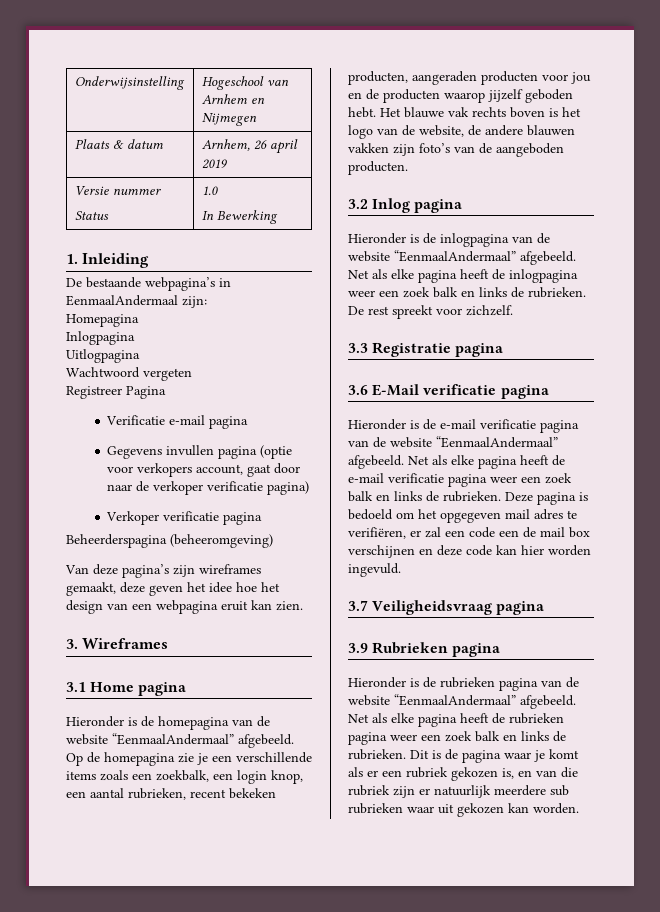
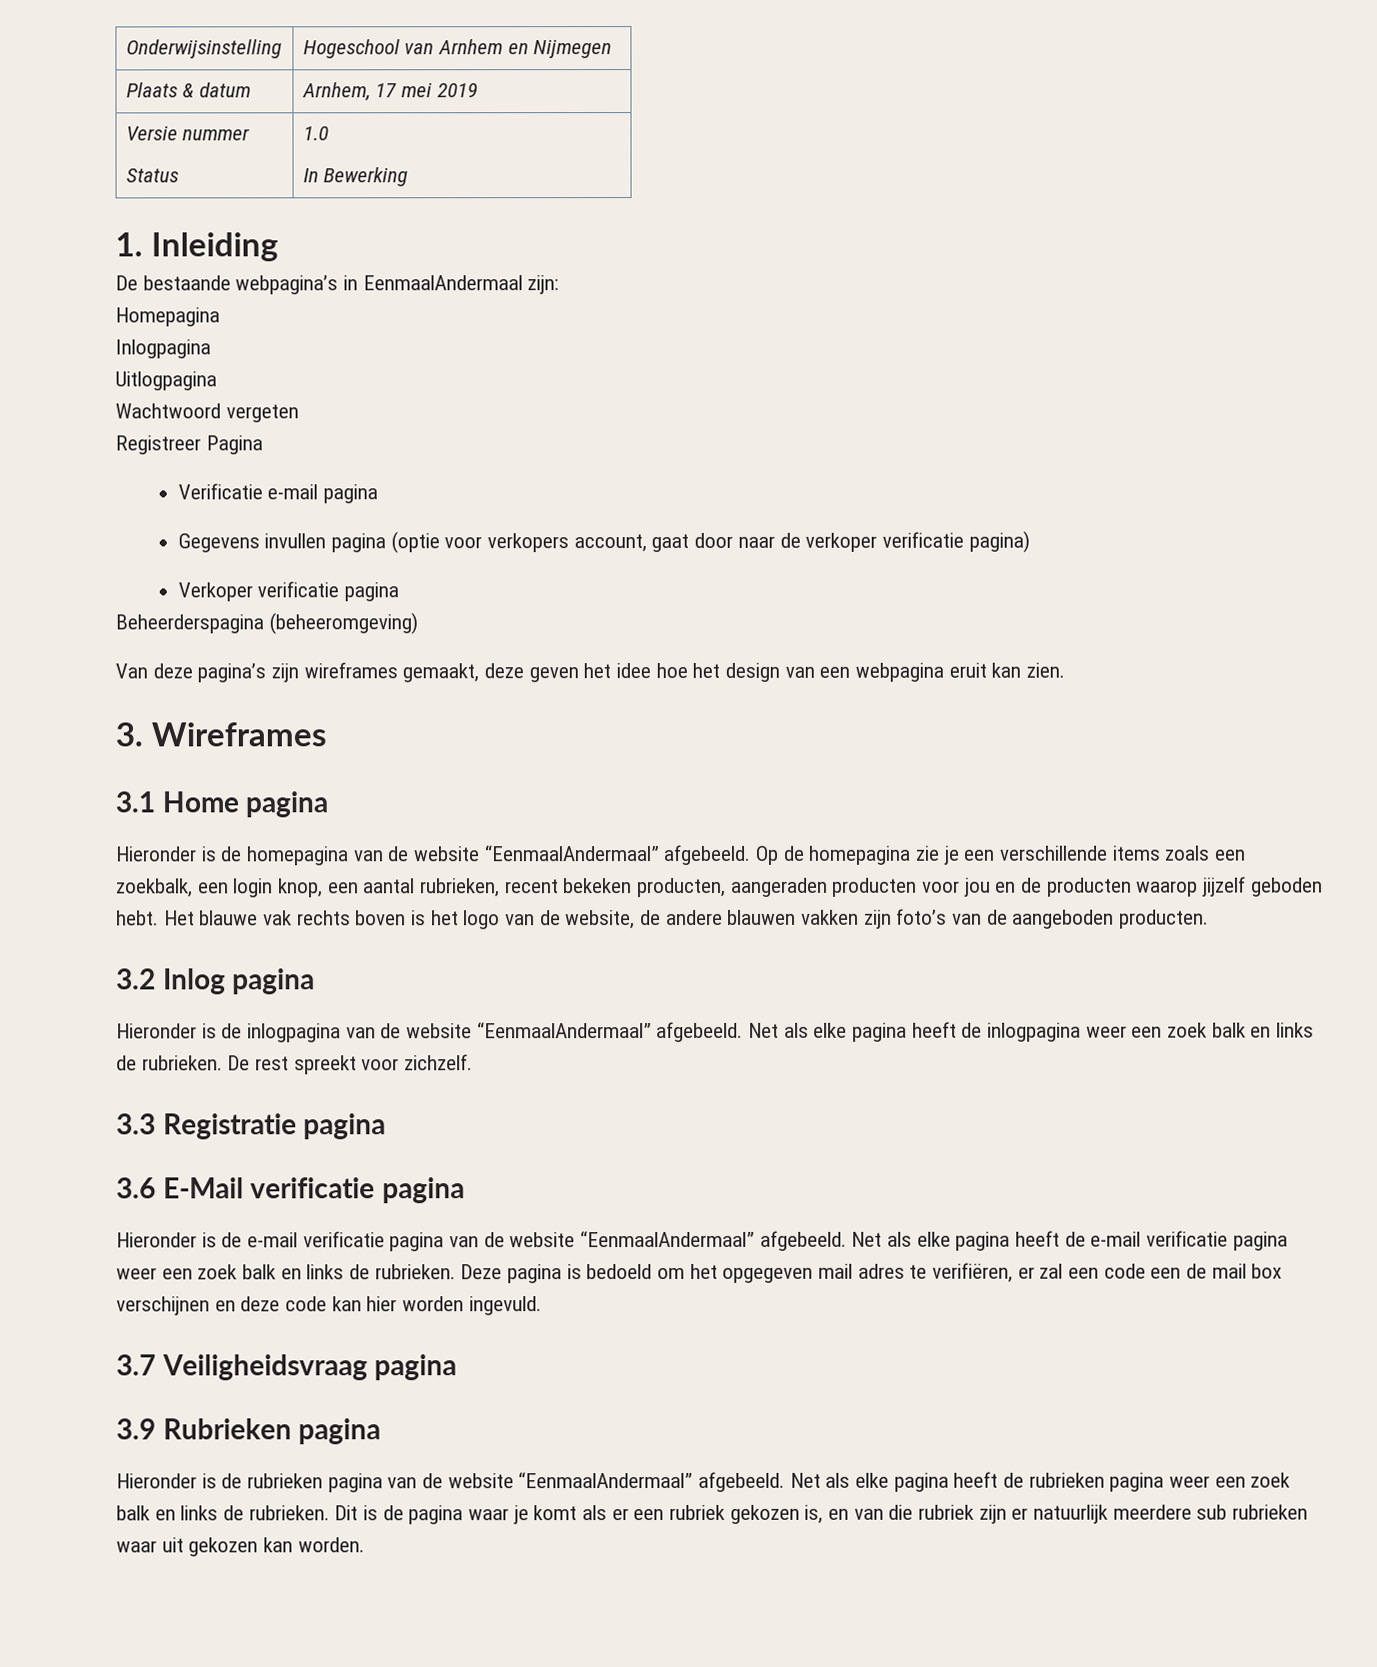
[253,139,298,154] 26 april -> [375,82,433,98] 17 mei

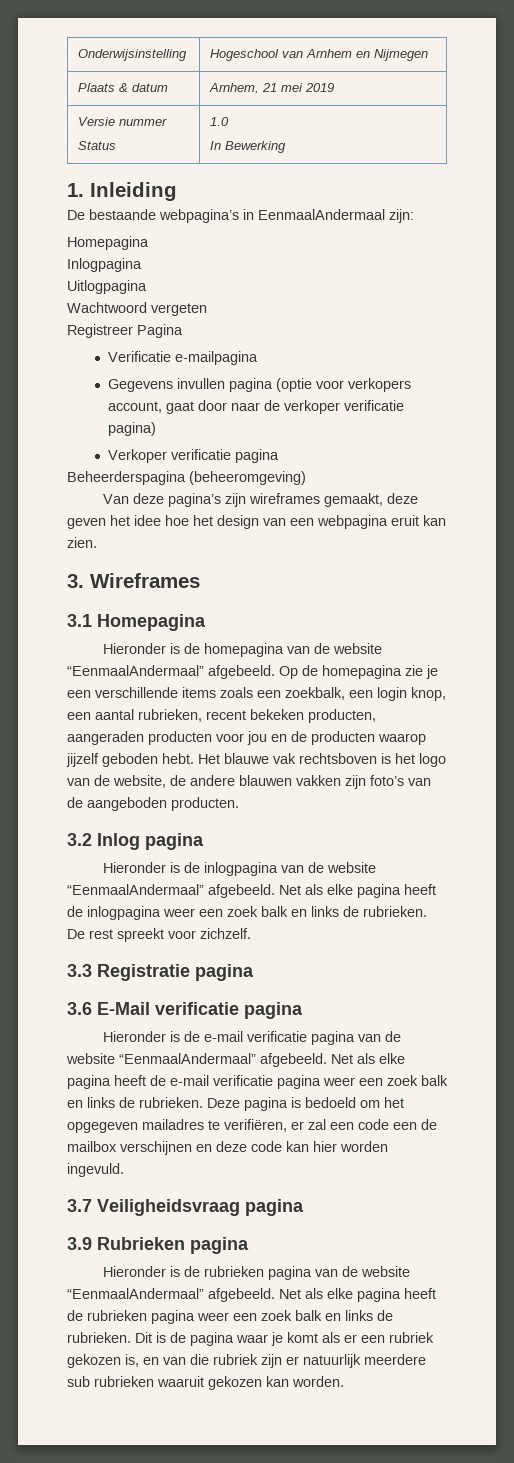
[375,83,398,98] 17 -> [262,83,278,92] 21
[267,484,379,504] e-mail pagina -> [174,351,258,365] e-mailpagina
[161,791,329,818] Home pagina -> [97,614,206,631] Homepagina
[296,910,407,926] rechts boven -> [299,753,377,764] rechtsboven
[818,1263,905,1279] mail adres -> [142,1119,204,1130] mailadres
[1211,1263,1283,1279] mail box -> [67,1141,117,1152] mailbox
[116,1537,184,1553] waar uit -> [157,1376,204,1387] waaruit

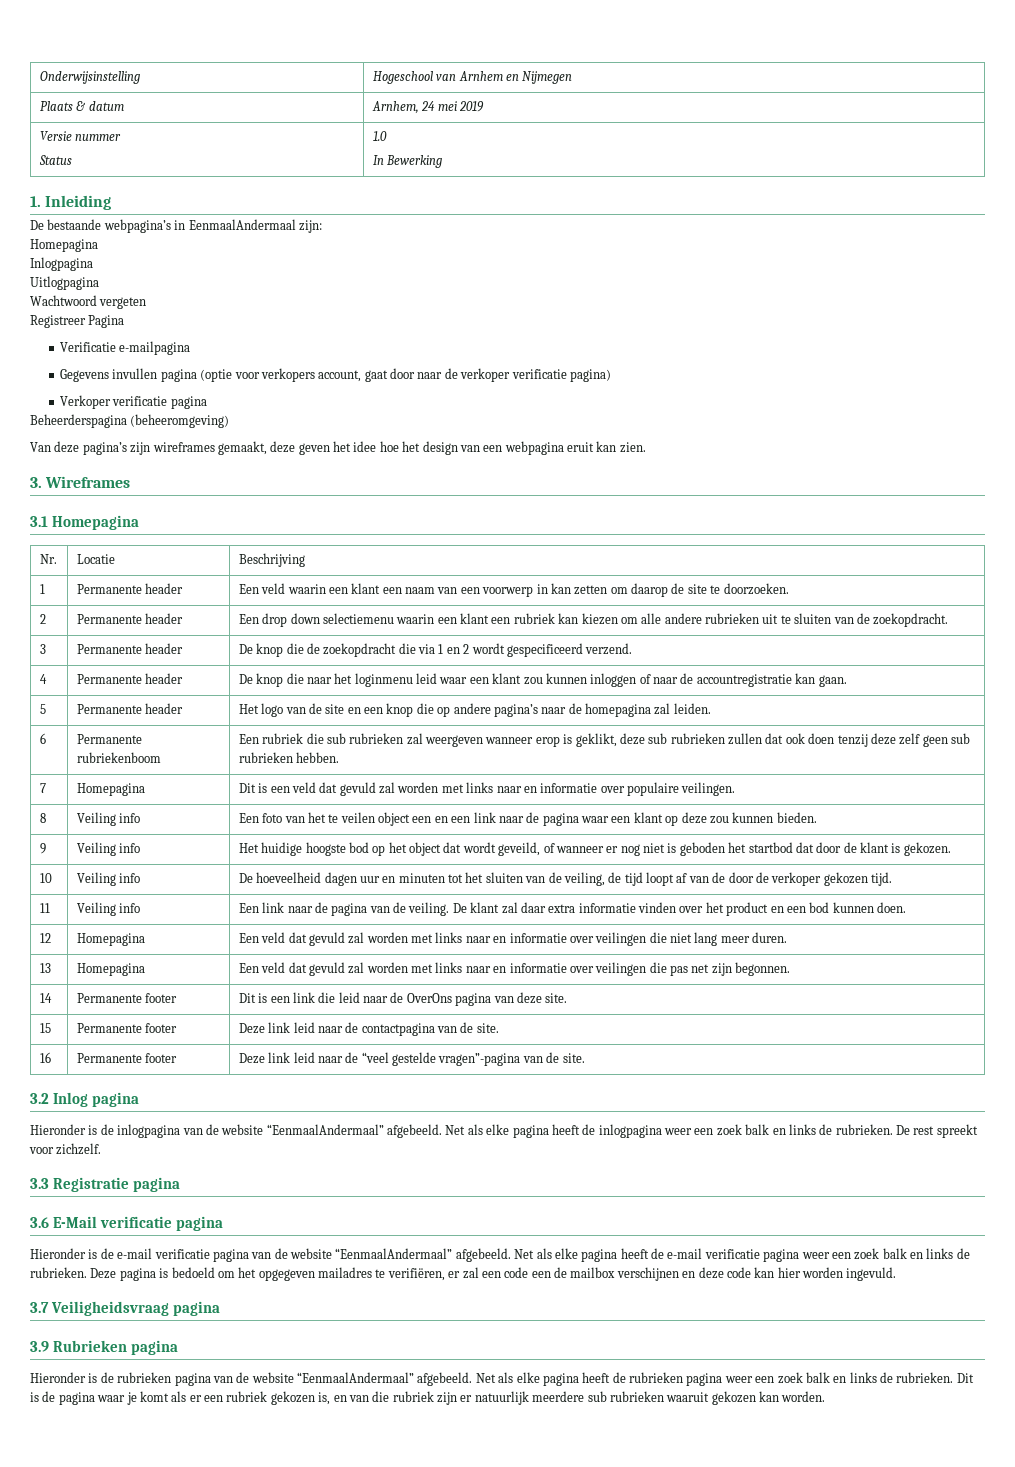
[262,83,278,92] 21 -> [421,101,436,111] 24
[103,643,383,657] [67,665,438,679] [67,687,446,701] [67,709,376,723] [67,731,426,745] [66,753,446,767] [67,775,431,789] [67,797,239,811] // Hieronder is de homepagina van de website “EenmaalAndermaal” afgebeeld. Op de homepagina zie je een verschillende items zoals een zoekbalk, een login knop, een aantal rubrieken, recent bekeken producten, aangeraden producten voor jou en de producten waarop jijzelf geboden hebt. Het blauwe vak rechtsboven is het logo van de website, de andere blauwen vakken zijn foto’s van de aangeboden producten. -> [39,554,57,564] [76,554,115,564] [238,553,305,567] [39,584,45,594] [76,583,184,594] [238,583,789,597] [39,614,46,624] [76,613,184,624] [238,613,949,627] [39,644,46,654] [76,643,184,654] [238,643,633,657] [39,674,47,684] [76,673,184,684] [238,673,847,687] [39,704,46,714] [76,703,184,714] [238,703,711,717] [39,733,46,744] [76,734,142,744] [76,752,161,763] [238,733,971,747] [238,752,340,763] [39,783,46,793] [76,783,145,796] [238,782,736,796] [39,813,46,823] [76,812,141,826] [238,812,817,826] [39,843,46,854] [76,842,141,856] [238,842,951,856] [39,873,52,883] [76,872,141,886] [238,872,893,886] [39,903,50,913] [76,902,141,916] [238,902,907,916] [39,933,51,943] [76,933,145,946] [238,932,788,946] [39,963,51,973] [76,963,145,976] [238,962,791,976] [39,993,52,1003] [76,993,178,1003] [238,992,568,1006] [39,1023,51,1033] [76,1023,178,1033] [238,1022,499,1036] [39,1052,51,1063] [76,1053,178,1063] [238,1052,585,1066] // Nr. | Locatie | Beschrijving // 1 | Permanente header | Een veld waarin een klant een naam van een voorwerp in kan zetten om daarop de site te doorzoeken. // 2 | Permanente header | Een drop down selectiemenu waarin een klant een rubriek kan kiezen om alle andere rubrieken uit te sluiten van de zoekopdracht. // 3 | Permanente header | De knop die de zoekopdracht die via 1 en 2 wordt gespecificeerd verzend. // 4 | Permanente header | De knop die naar het loginmenu leid waar een klant zou kunnen inloggen of naar de accountregistratie kan gaan. // 5 | Permanente header | Het logo van de site en een knop die op andere pagina’s naar de homepagina zal leiden. // 6 | Permanente rubriekenboom | Een rubriek die sub rubrieken zal weergeven wanneer erop is geklikt, deze sub rubrieken zullen dat ook doen tenzij deze zelf geen sub rubrieken hebben. // 7 | Homepagina | Dit is een veld dat gevuld zal worden met links naar en informatie over populaire veilingen. // 8 | Veiling info | Een foto van het te veilen object een en een link naar de pagina waar een klant op deze zou kunnen bieden. // 9 | Veiling info | Het huidige hoogste bod op het object dat wordt geveild, of wanneer er nog niet is geboden het startbod dat door de klant is gekozen. // 10 | Veiling info | De hoeveelheid dagen uur en minuten tot het sluiten van de veiling, de tijd loopt af van de door de verkoper gekozen tijd. // 11 | Veiling info | Een link naar de pagina van de veiling. De klant zal daar extra informatie vinden over het product en een bod kunnen doen. // 12 | Homepagina | Een veld dat gevuld zal worden met links naar en informatie over veilingen die niet lang meer duren. // 13 | Homepagina | Een veld dat gevuld zal worden met links naar en informatie over veilingen die pas net zijn begonnen. // 14 | Permanente footer | Dit is een link die leid naar de OverOns pagina van deze site. // 15 | Permanente footer | Deze link leid naar de contactpagina van de site. // 16 | Permanente footer | Deze link leid naar de “veel gestelde vragen”-pagina van de site.

